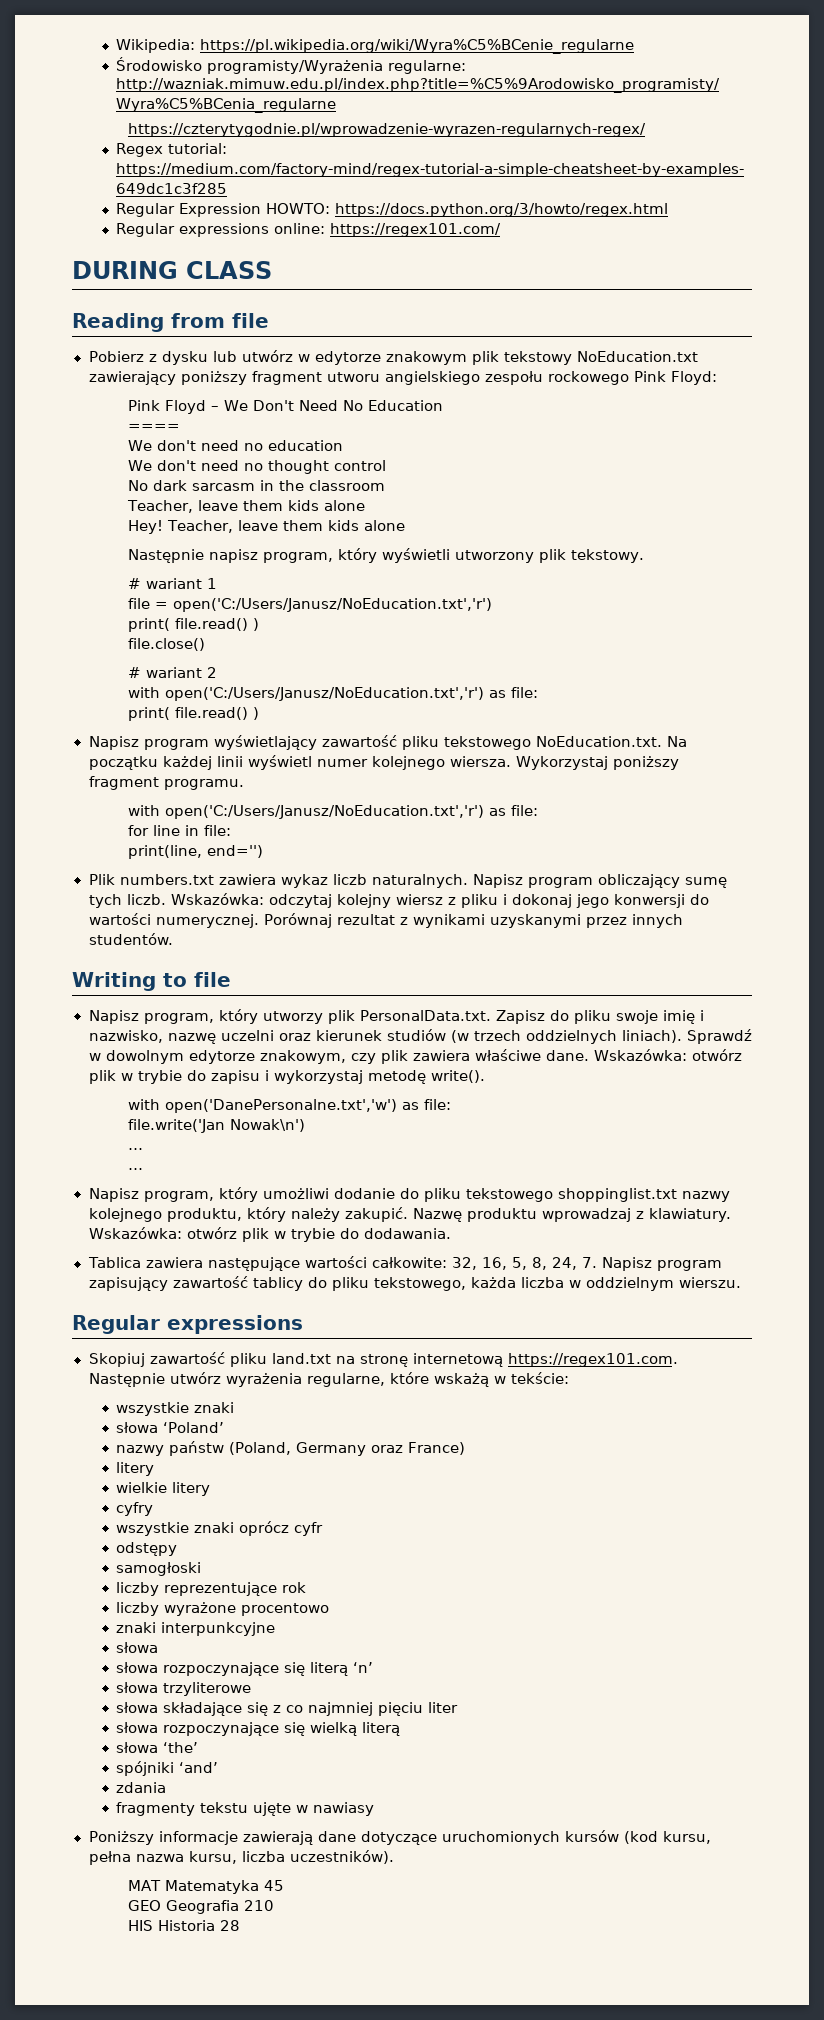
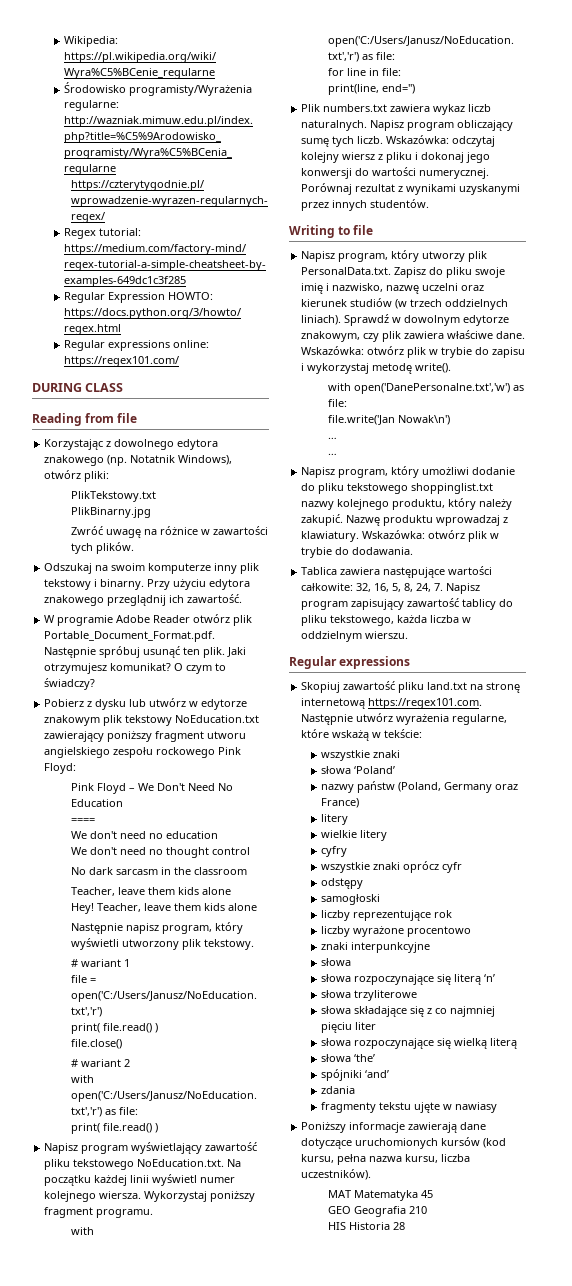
(269, 320) none -> [44,439,219,450] [44,455,233,466] [44,470,110,482] [71,491,157,502] [71,507,152,518] [71,526,269,538] [71,542,135,554] [44,563,260,574] [44,579,251,590] [44,594,243,606] [44,614,253,626] [44,631,216,642] [44,646,247,658] [44,663,227,674] [44,678,96,690] // Korzystając z dowolnego edytora znakowego (np. Notatnik Windows), otwórz pliki: // PlikTekstowy.txt // PlikBinarny.jpg // Zwróć uwagę na różnice w zawartości tych plików. // Odszukaj na swoim komputerze inny plik tekstowy i binarny. Przy użyciu edytora znakowego przeglądnij ich zawartość. // W programie Adobe Reader otwórz plik Portable_Document_Format.pdf. Następnie spróbuj usunąć ten plik. Jaki otrzymujesz komunikat? O czym to świadczy?

